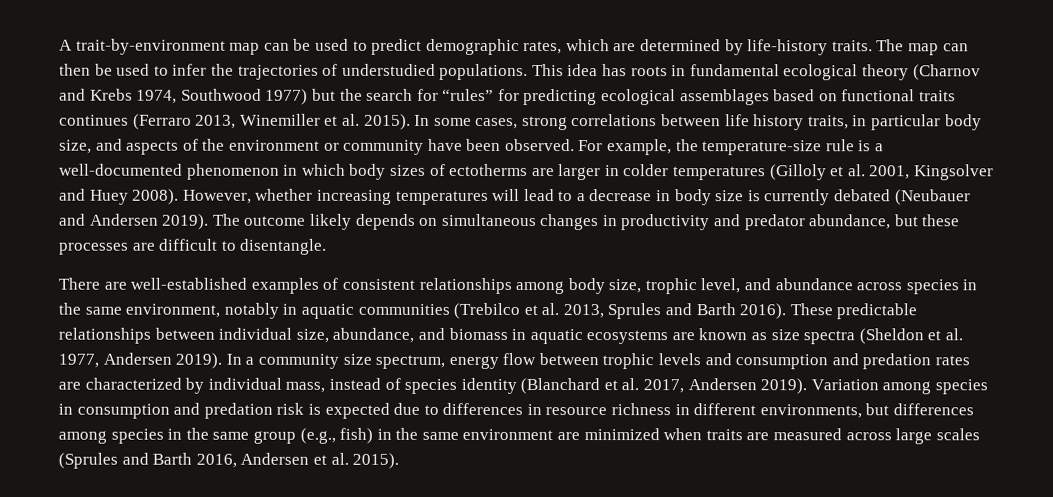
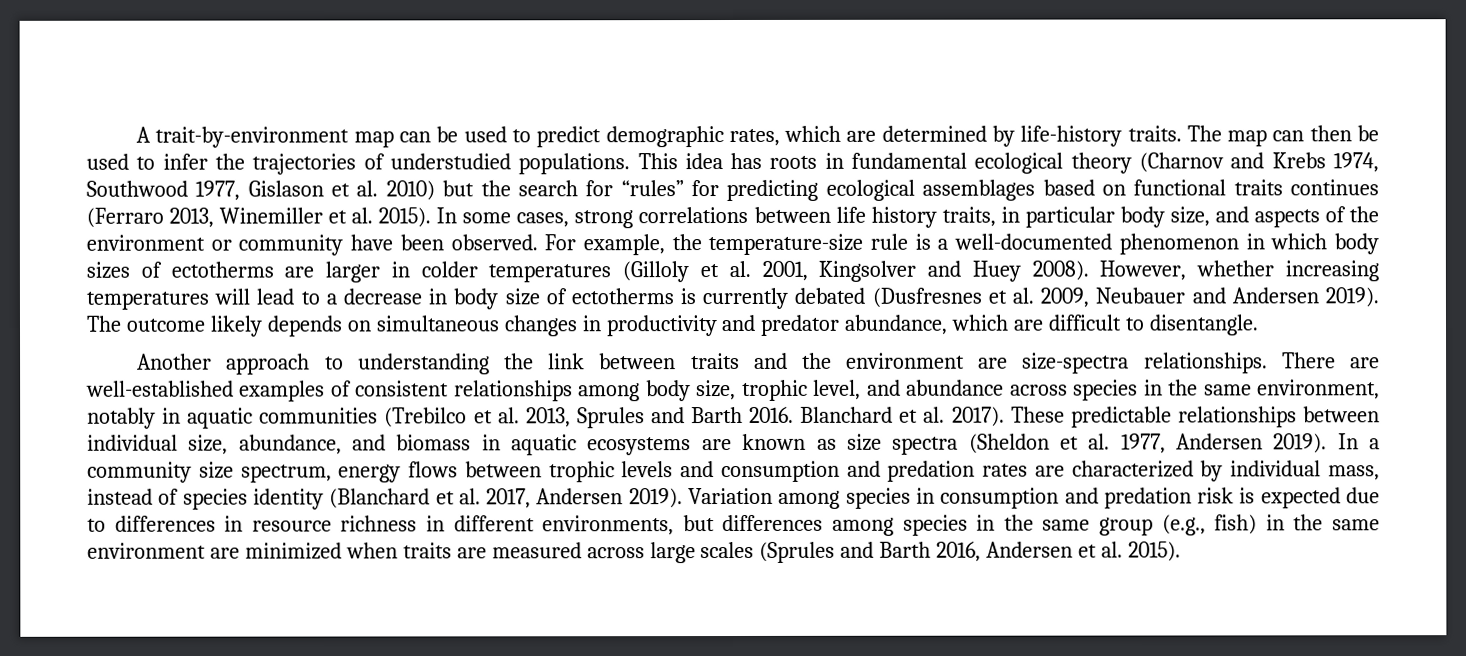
[265,88,309,105] 1977) -> [195,180,435,201] 1977, Gislason et al. 2010)
(745, 196) none -> [545,288,674,305] of ectotherms
[894,189,971,206] (Neubauer -> [871,287,1186,308] (Dusfresnes et al. 2009, Neubauer
[894,214,961,227] [58,242,129,255] but these processes -> [951,314,1010,331] which
(328, 246) none -> [137,352,1268,375] Another approach to understanding the link between traits and the environment are size-spectra relationships.
[739,303,787,320] 2016). -> [749,406,1005,427] 2016. Blanchard et al. 2017).
[502,352,537,366] flow -> [408,461,459,478] flows

